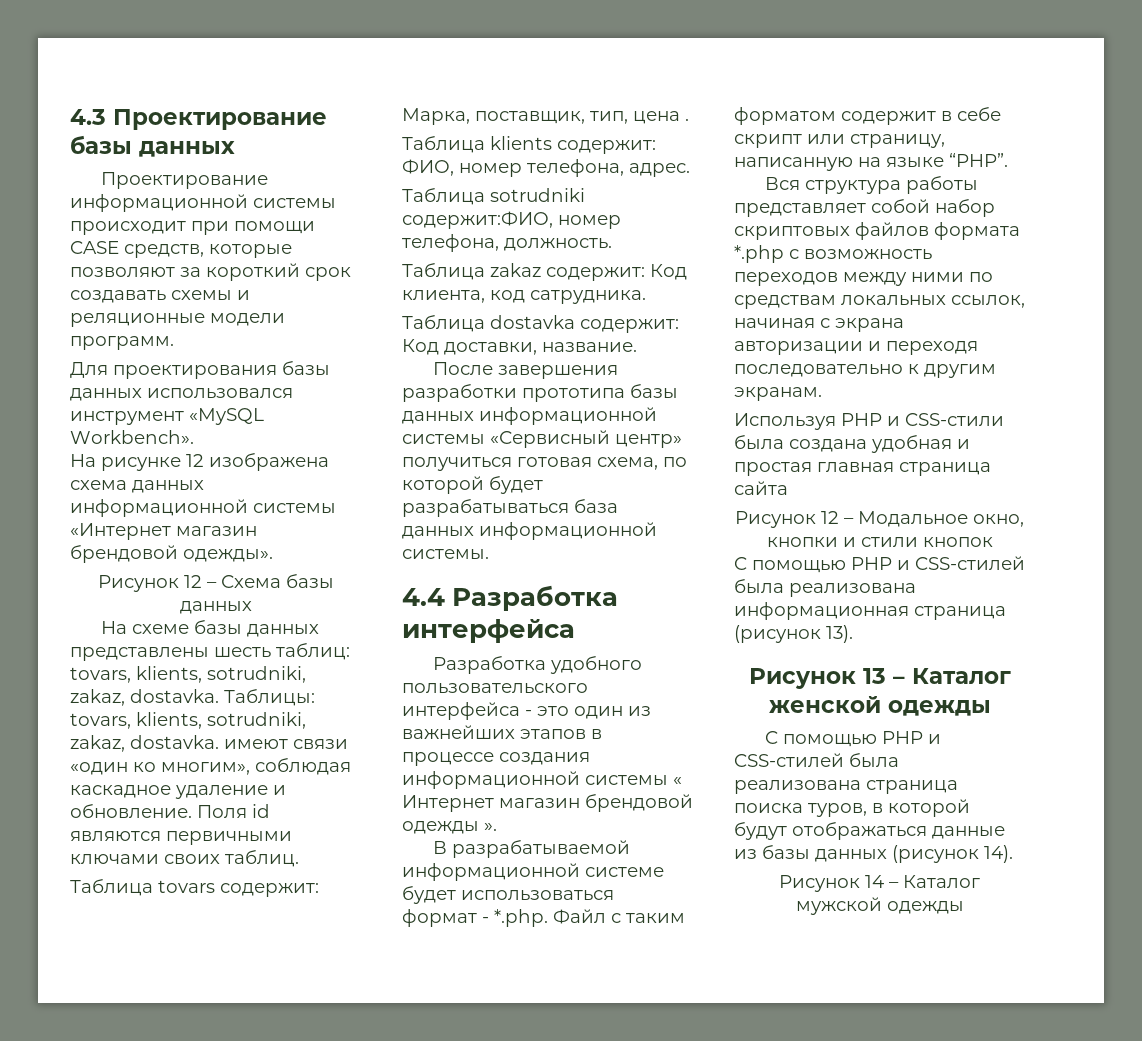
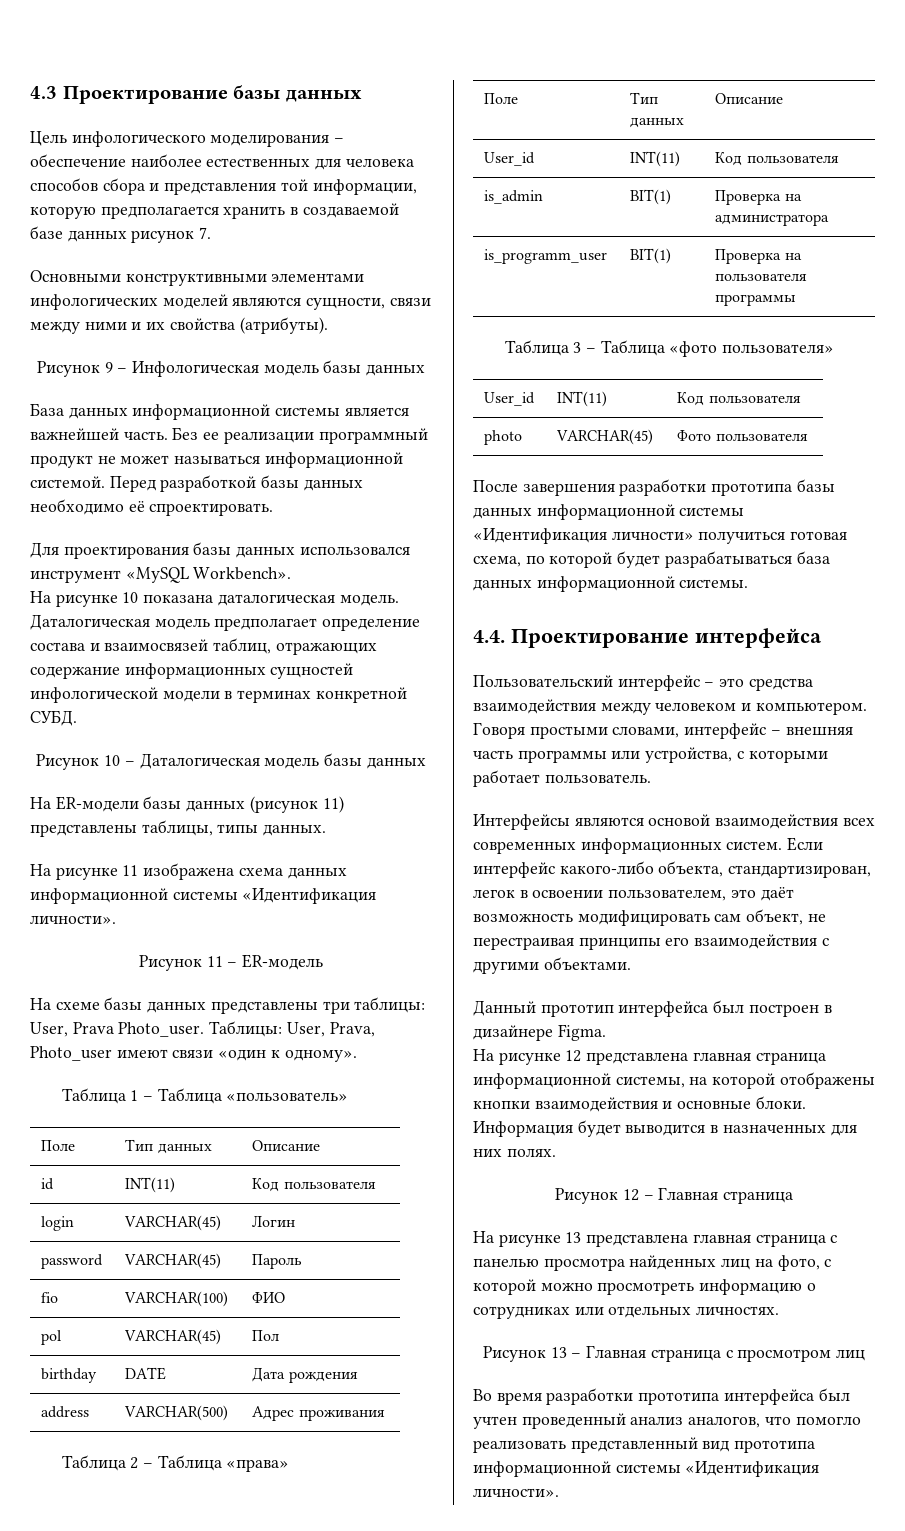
[100,172,268,189] [70,194,336,212] [70,221,315,235] [70,241,292,258] [70,263,351,281] [70,290,250,303] [70,313,285,327] [70,336,174,350] Проектирование информационной системы происходит при помощи CASE средств, которые позволяют за короткий срок создавать схемы и реляционные модели программ. -> [30,131,345,147] [30,154,414,170] [30,178,417,195] [30,203,399,219] [30,226,212,243] [30,270,365,286] [30,294,431,310] [30,317,328,334] [36,360,426,377] [30,403,409,420] [30,427,428,444] [30,452,403,468] [30,475,363,492] [30,499,274,516] Цель инфологического моделирования – обеспечение наиболее естественных для человека способов сбора и представления той информации, которую предполагается хранить в создаваемой базе данных рисунок 7. // Основными конструктивными элементами инфологических моделей являются сущности, связи между ними и их свойства (атрибуты). // Рисунок 9 – Инфологическая модель базы данных // База данных информационной системы является важнейшей часть. Без ее реализации программный продукт не может называться информационной системой. Перед разработкой базы данных необходимо её спроектировать.
[186,454,204,467] 12 -> [122,592,399,606] [30,614,421,631] [30,638,377,655] [30,663,354,679] [30,687,407,703] [30,710,77,726] [36,753,426,770] [30,796,344,813] [30,820,327,837] [30,864,139,880] 10 показана даталогическая модель. Даталогическая модель предполагает определение состава и взаимосвязей таблиц, отражающих содержание информационных сущностей инфологической модели в терминах конкретной СУБД. // Рисунок 10 – Даталогическая модель базы данных // На ER-модели базы данных (рисунок 11) представлены таблицы, типы данных. // На рисунке 11
[70,523,257,540] [70,545,273,563] [97,574,334,592] [179,601,252,614] «Интернет магазин брендовой одежды». // Рисунок 12 – Схема базы данных -> [242,888,377,904] [30,915,116,924] [138,954,324,971] «Идентификация личности». // Рисунок 11 – ЕR-модель
[214,643,350,660] [70,666,306,683] [70,689,315,706] [70,712,306,729] [70,735,348,752] [70,758,351,775] [70,785,286,799] [70,804,270,818] [70,831,292,845] [70,850,299,867] [70,879,319,897] [402,108,689,125] [402,136,656,154] [402,159,690,177] [402,188,585,205] [402,211,621,229] [402,234,612,252] [402,263,687,281] [402,290,646,304] [402,315,679,333] [402,339,637,355] шесть таблиц: tovars, klients, sotrudniki, zakaz, dostavka. Таблицы: tovars, klients, sotrudniki, zakaz, dostavka. имеют связи «один ко многим», соблюдая каскадное удаление и обновление. Поля id являются первичными ключами своих таблиц. // Таблица tovars содержит: Марка, поставщик, тип, цена . // Таблица klients содержит: ФИО, номер телефона, адрес. // Таблица sotrudniki содержит:ФИО, номер телефона, должность. // Таблица zakaz содержит: Код клиента, код сатрудника. // Таблица dostavka содержит: Код доставки, название. -> [322,997,426,1014] [30,1021,375,1037] [30,1046,357,1062] [61,1088,349,1104] [41,1140,76,1151] [125,1139,212,1154] [252,1140,321,1151] [41,1178,55,1190] [125,1177,176,1193] [252,1178,376,1192] [41,1216,75,1231] [124,1215,222,1231] [252,1215,296,1227] [41,1254,104,1269] [124,1253,222,1269] [252,1254,303,1269] [41,1292,59,1303] [124,1291,229,1307] [252,1292,286,1303] [41,1330,63,1345] [124,1329,222,1345] [252,1330,280,1341] [41,1368,98,1383] [125,1367,167,1380] [252,1367,358,1383] [41,1406,90,1418] [124,1405,229,1421] [252,1406,385,1421] [61,1455,290,1472] [484,93,519,104] [630,92,659,104] [630,117,685,128] [715,93,784,104] [484,152,536,166] [630,151,681,167] [715,152,839,166] [484,190,544,204] [630,189,672,205] [715,190,802,205] [715,214,830,226] [484,249,608,264] [630,248,672,264] [715,249,802,264] [715,273,808,281] [715,294,797,306] [504,340,835,357] [484,392,536,406] [557,391,608,407] [677,392,801,406] [484,430,523,445] [556,429,654,445] [677,430,808,441] три таблицы: User, Prava Photo_user. Таблицы: User, Prava, Photo_user имеют связи «один к одному». // Таблица 1 – Таблица «пользователь» // Поле | Тип данных | Описание // id | INT(11) | Код пользователя // login | VARCHAR(45) | Логин // password | VARCHAR(45) | Пароль // fio | VARCHAR(100) | ФИО // pol | VARCHAR(45) | Пол // birthday | DATE | Дата рождения // address | VARCHAR(500) | Адрес проживания // Таблица 2 – Таблица «права» // Поле | Тип данных | Описание // User_id | INT(11) | Код пользователя // is_admin | BIT(1) | Проверка на администратора // is_programm_user | BIT(1) | Проверка на пользователя программы // Таблица 3 – Таблица «фото пользователя» // User_id | INT(11) | Код пользователя // photo | VARCHAR(45) | Фото пользователя
[490,430,682,448] «Сервисный центр» -> [473,528,694,544] «Идентификация личности»
[402,585,619,611] 4.4 Разработка -> [473,629,689,648] 4.4. Проектирование
[432,656,642,674] [402,683,588,694] [402,702,651,720] [402,725,602,739] [402,752,590,766] [402,771,682,789] [402,794,693,812] [402,821,497,834] [432,840,630,858] [402,863,664,881] [402,886,614,904] [402,909,685,927] [734,107,1001,125] [734,134,945,148] [734,153,1008,171] [764,176,978,194] [734,199,995,217] [734,222,1020,240] [734,245,932,263] [734,272,993,286] [734,295,1025,309] [734,318,904,332] [734,341,978,355] [734,364,996,378] [734,387,822,401] [734,413,1004,430] [734,435,970,453] [734,462,991,476] [734,481,788,495] [735,511,1024,528] [766,537,993,547] [734,556,1025,573] [734,579,916,597] [734,602,1006,620] [734,625,853,643] [748,668,1011,689] [768,696,991,716] [764,731,941,747] [734,753,899,768] [734,780,958,794] [734,799,970,817] [734,822,1005,840] [734,845,1013,863] [779,875,980,892] [795,897,964,915] Разработка удобного пользовательского интерфейса - это один из важнейших этапов в процессе создания информационной системы « Интернет магазин брендовой одежды ». // В разрабатываемой информационной системе будет использоваться формат - *.php. Файл с таким форматом содержит в себе скрипт или страницу, написанную на языке “PHP”. // Вся структура работы представляет собой набор скриптовых файлов формата *.php с возможность переходов между ними по средствам локальных ссылок, начиная с экрана авторизации и переходя последовательно к другим экранам. // Используя PHP и CSS-стили была создана удобная и простая главная страница сайта // Рисунок 12 – Модальное окно, кнопки и стили кнопок // C помощью PHP и CSS-стилей была реализована информационная страница (рисунок 13). // Рисунок 13 – Каталог женской одежды // C помощью PHP и CSS-стилей была реализована страница поиска туров, в которой будут отображаться данные из базы данных (рисунок 14). // Рисунок 14 – Каталог мужской одежды -> [473,675,813,691] [473,699,867,715] [473,722,853,739] [473,747,828,763] [473,770,651,787] [473,814,875,830] [473,837,824,854] [473,861,872,878] [473,887,794,901] [473,909,826,926] [473,934,829,950] [473,957,631,974] [473,1000,832,1017] [473,1024,606,1041] [473,1049,826,1065] [473,1072,875,1089] [473,1096,806,1112] [473,1120,857,1137] [473,1148,556,1157] [555,1187,793,1204] [473,1231,838,1247] [473,1255,832,1271] [473,1279,816,1295] [473,1306,780,1319] [482,1345,866,1362] [473,1388,850,1405] [473,1413,861,1429] [473,1437,816,1453] [473,1461,820,1477] [473,1488,559,1497] Пользовательский интерфейс – это средства взаимодействия между человеком и компьютером. Говоря простыми словами, интерфейс – внешняя часть программы или устройства, с которыми работает пользователь. // Интерфейсы являются основой взаимодействия всех современных информационных систем. Если интерфейс какого-либо объекта, стандартизирован, легок в освоении пользователем, это даёт возможность модифицировать сам объект, не перестраивая принципы его взаимодействия с другими объектами. // Данный прототип интерфейса был построен в дизайнере Figma. // На рисунке 12 представлена главная страница информационной системы, на которой отображены кнопки взаимодействия и основные блоки. Информация будет выводится в назначенных для них полях. // Рисунок 12 – Главная страница // На рисунке 13 представлена главная страница с панелью просмотра найденных лиц на фото, с которой можно просмотреть информацию о сотрудниках или отдельных личностях. // Рисунок 13 – Главная страница с просмотром лиц // Во время разработки прототипа интерфейса был учтен проведенный анализ аналогов, что помогло реализовать представленный вид прототипа информационной системы «Идентификация личности».

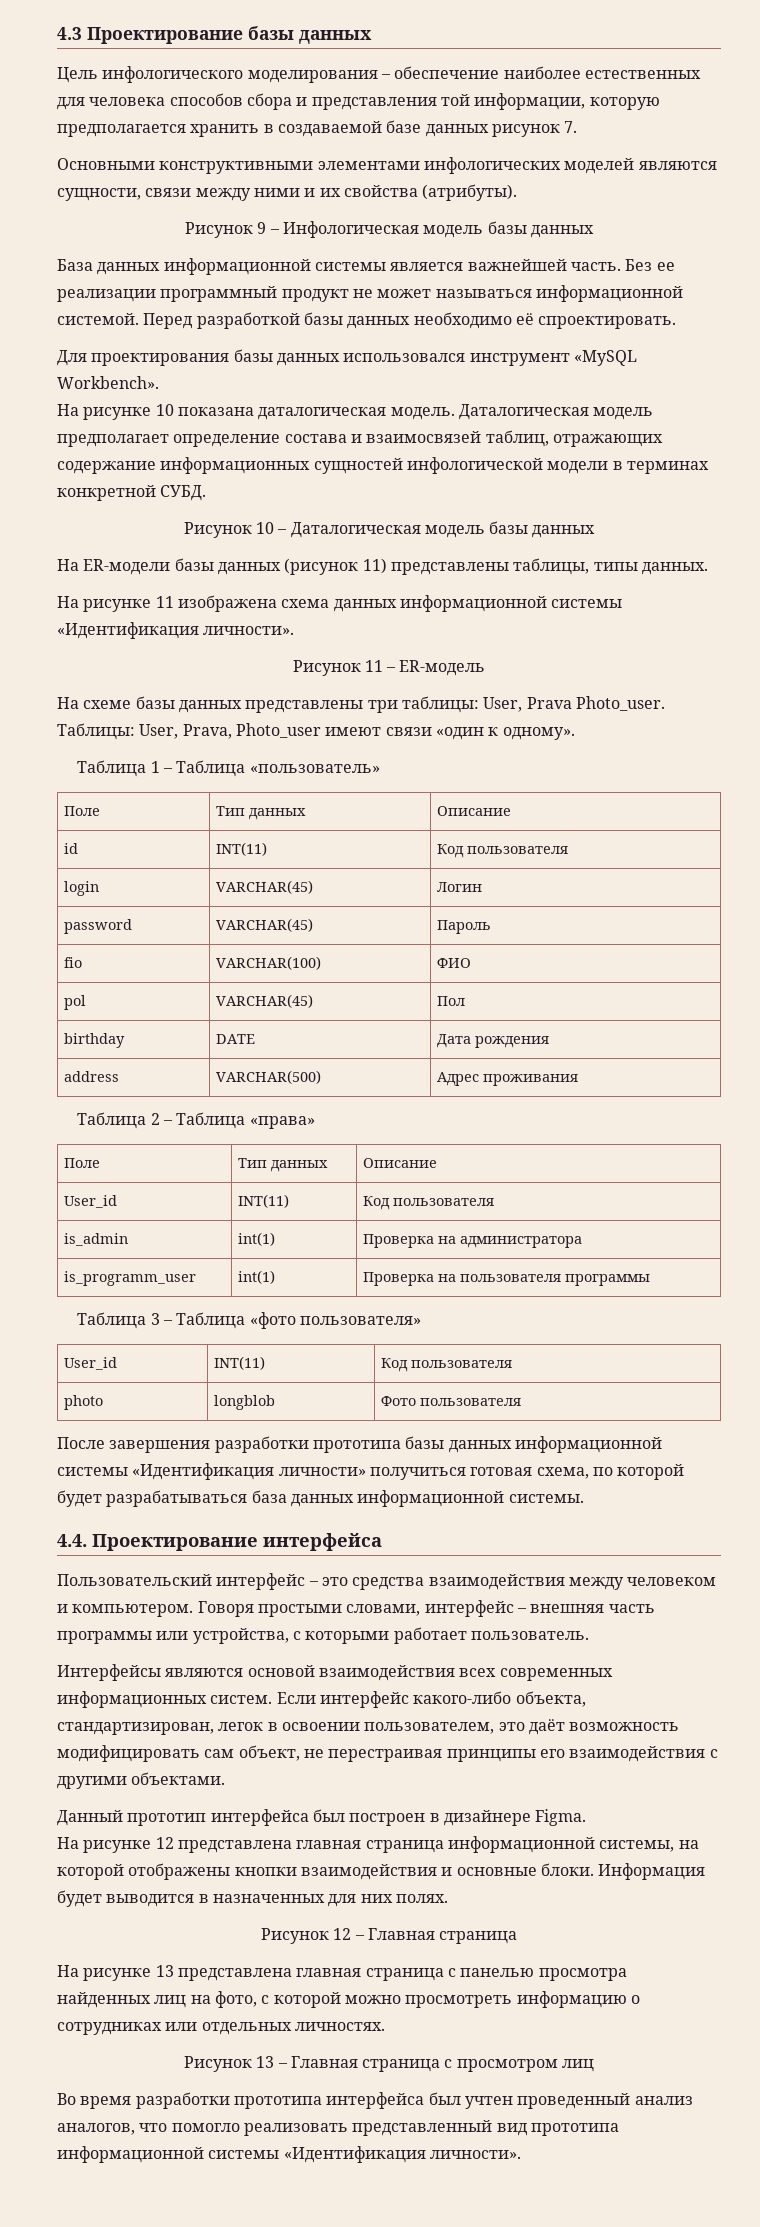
[630,189,672,205] BIT(1) -> [237,1232,275,1246] int(1)
[630,248,672,264] BIT(1) -> [237,1270,275,1284] int(1)
[556,429,654,445] VARCHAR(45) -> [213,1395,275,1410] longblob

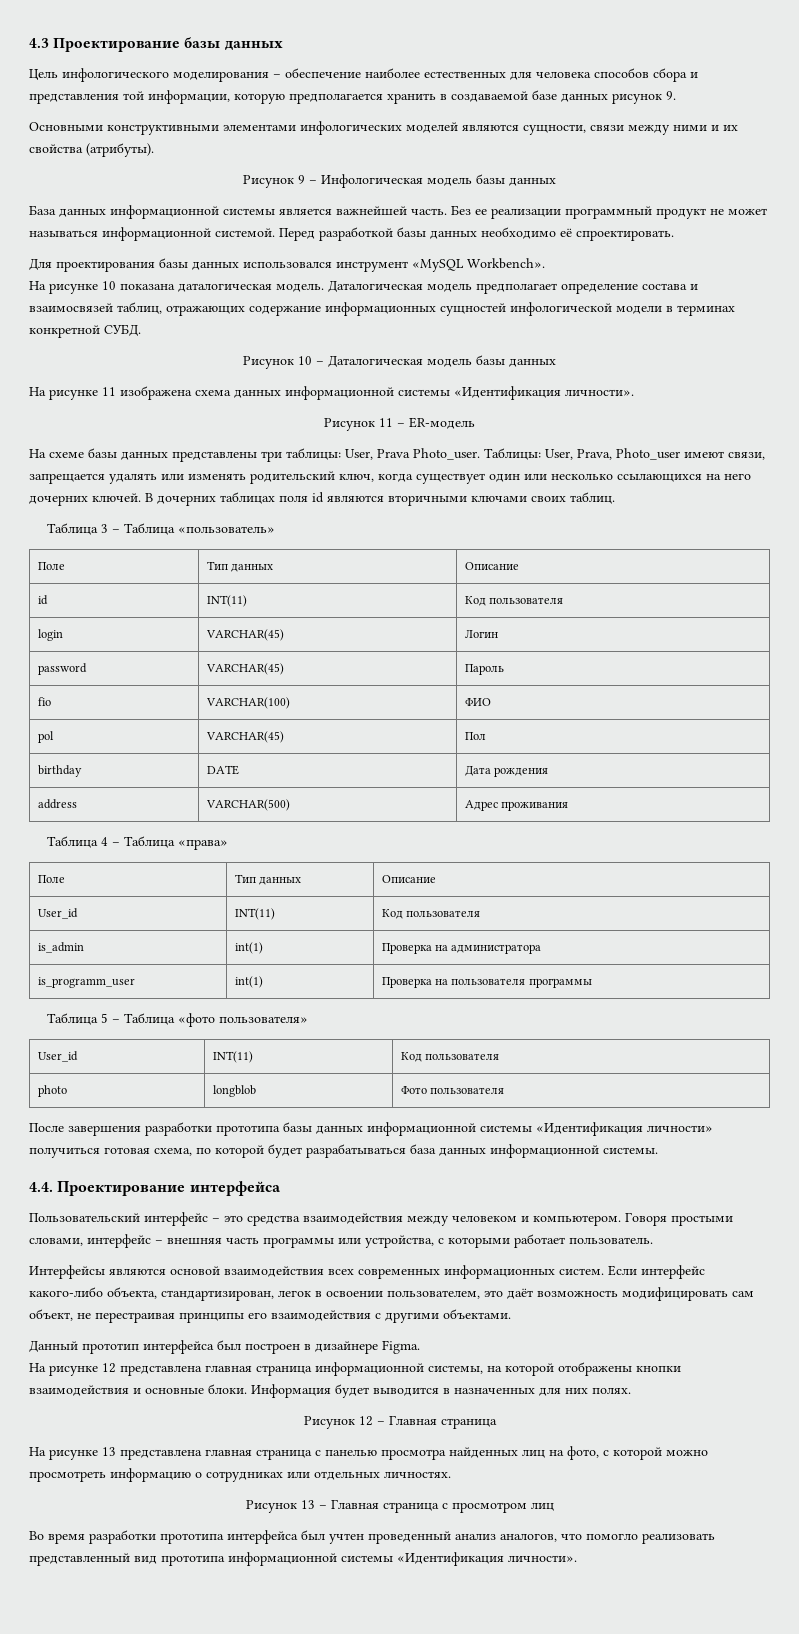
[564,121,578,133] 7. -> [666,91,676,100] 9.
[57,558,708,575] // На ER-модели базы данных (рисунок 11) представлены таблицы, типы данных. -> (556, 363) none
[385,727,575,740] [77,760,160,777] связи «один к одному». // Таблица 1 -> [728,452,765,460] [29,471,751,484] [29,492,615,506] [47,523,109,535] связи, запрещается удалять или изменять родительский ключ, когда существует один или несколько ссылающихся на него дочерних ключей. В дочерних таблицах поля id являются вторичными ключами своих таблиц. // Таблица 3
[150,1113,160,1125] 2 -> [101,837,109,846] 4
[150,1313,160,1325] 3 -> [101,1013,109,1023] 5

